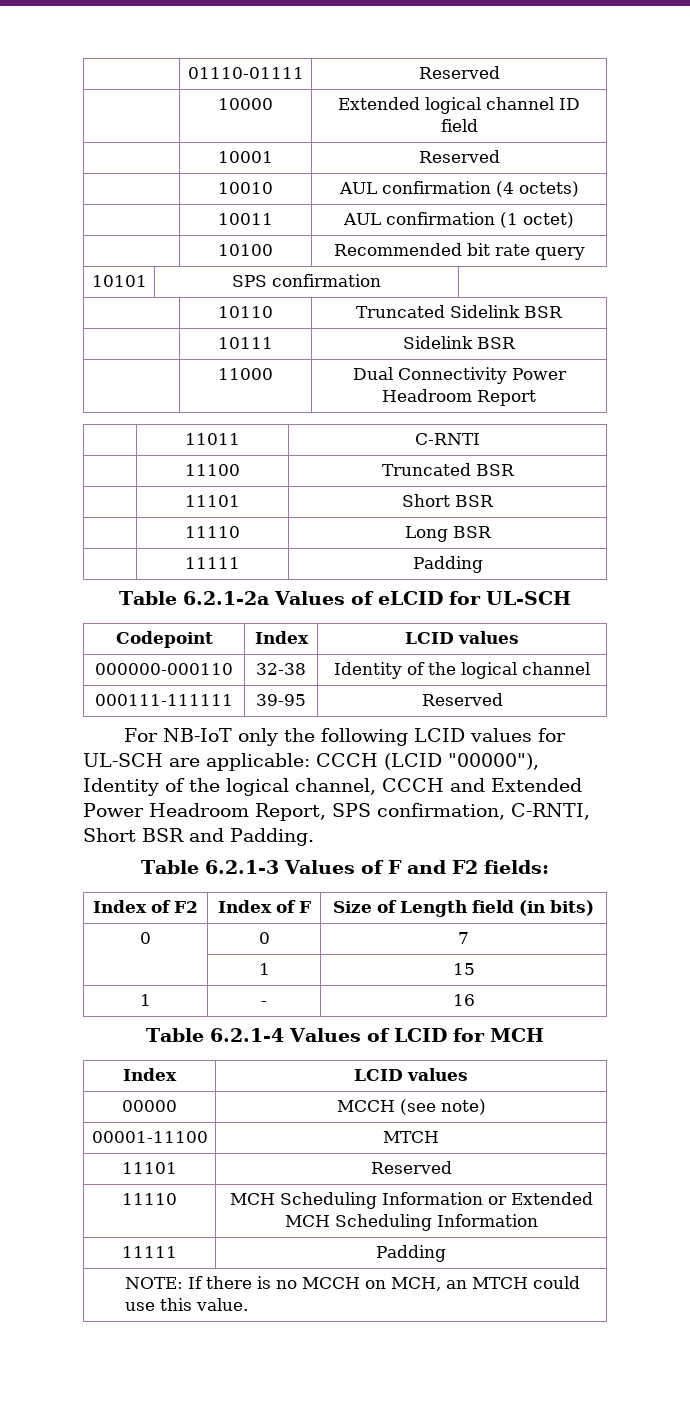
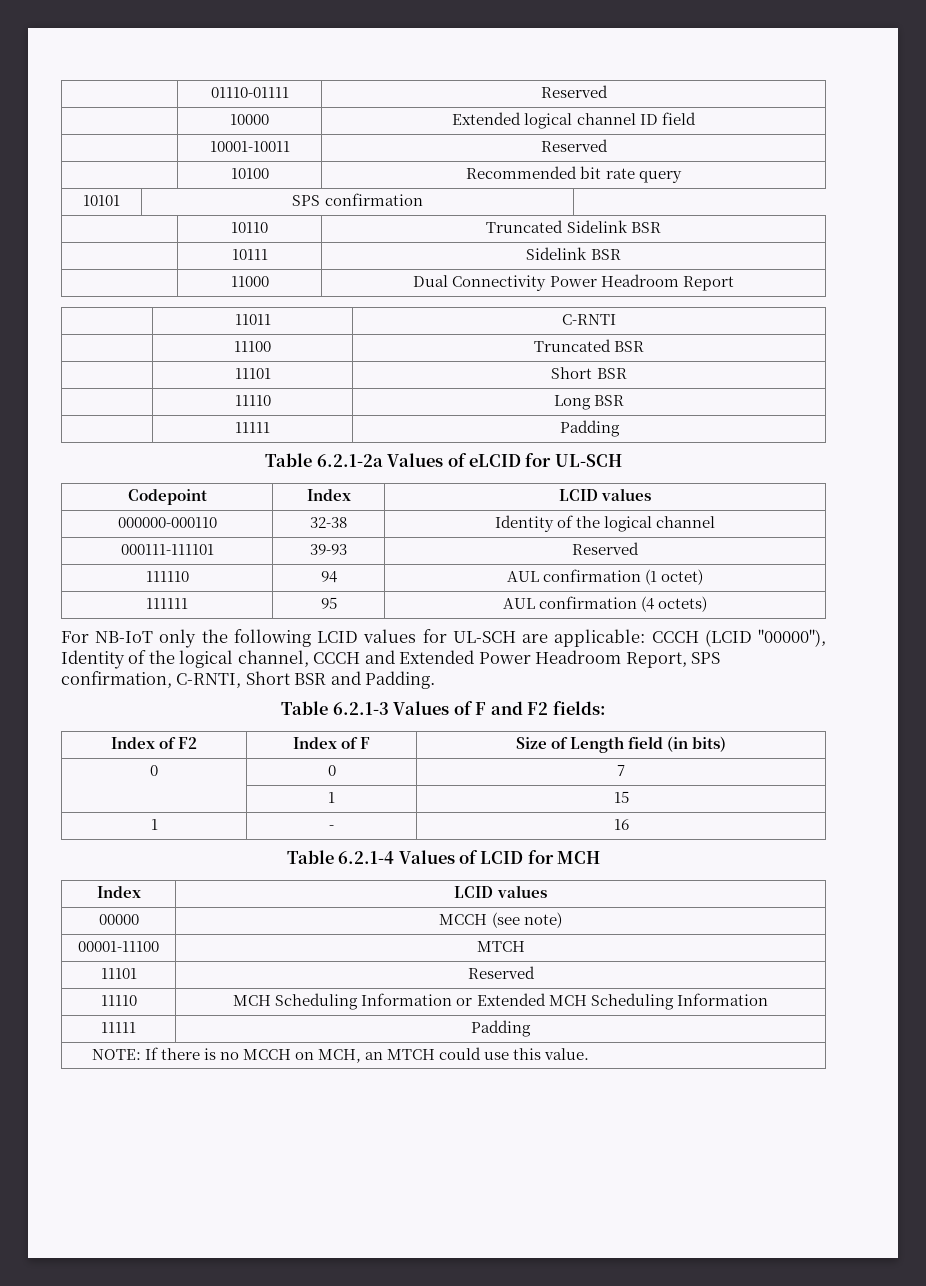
[218,151,273,163] [418,150,500,163] [218,182,273,194] [338,181,579,197] [218,213,273,225] [343,212,574,228] 10001 | Reserved // | 10010 | AUL confirmation (4 octets) // | 10011 | AUL confirmation (1 octet) -> [209,141,290,152] [540,139,608,152] 10001-10011 | Reserved
[95,694,233,706] [256,694,306,706] [421,693,503,706] 000111-111111 | 39-95 | Reserved -> [120,544,214,555] [310,544,347,555] [572,542,639,555] [145,571,189,582] [320,571,337,583] [506,569,704,585] [146,598,188,609] [320,597,337,609] [502,596,708,612] 000111-111101 | 39-93 | Reserved // 111110 | 94 | AUL confirmation (1 octet) // 111111 | 95 | AUL confirmation (4 octets)

